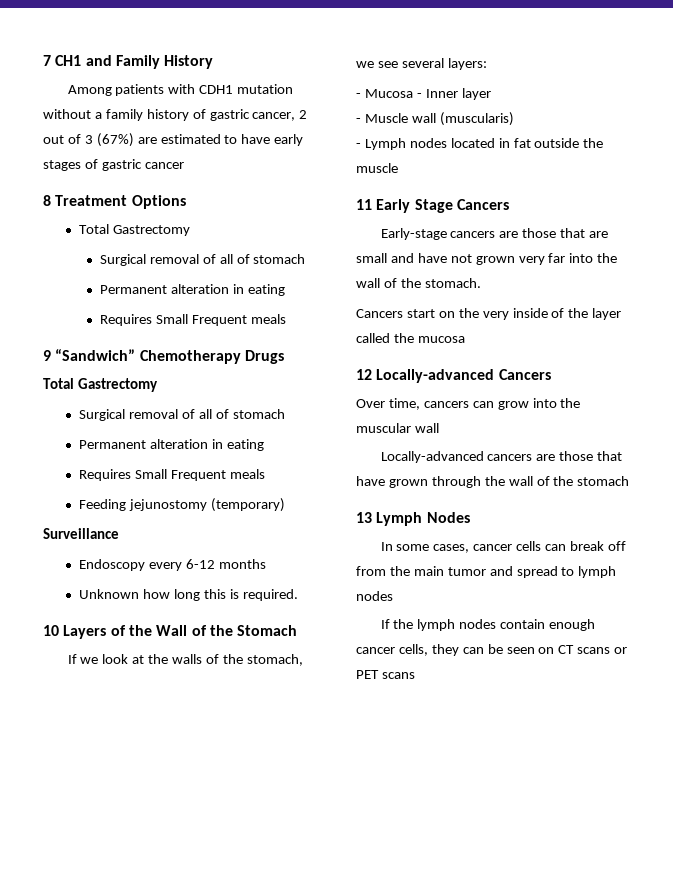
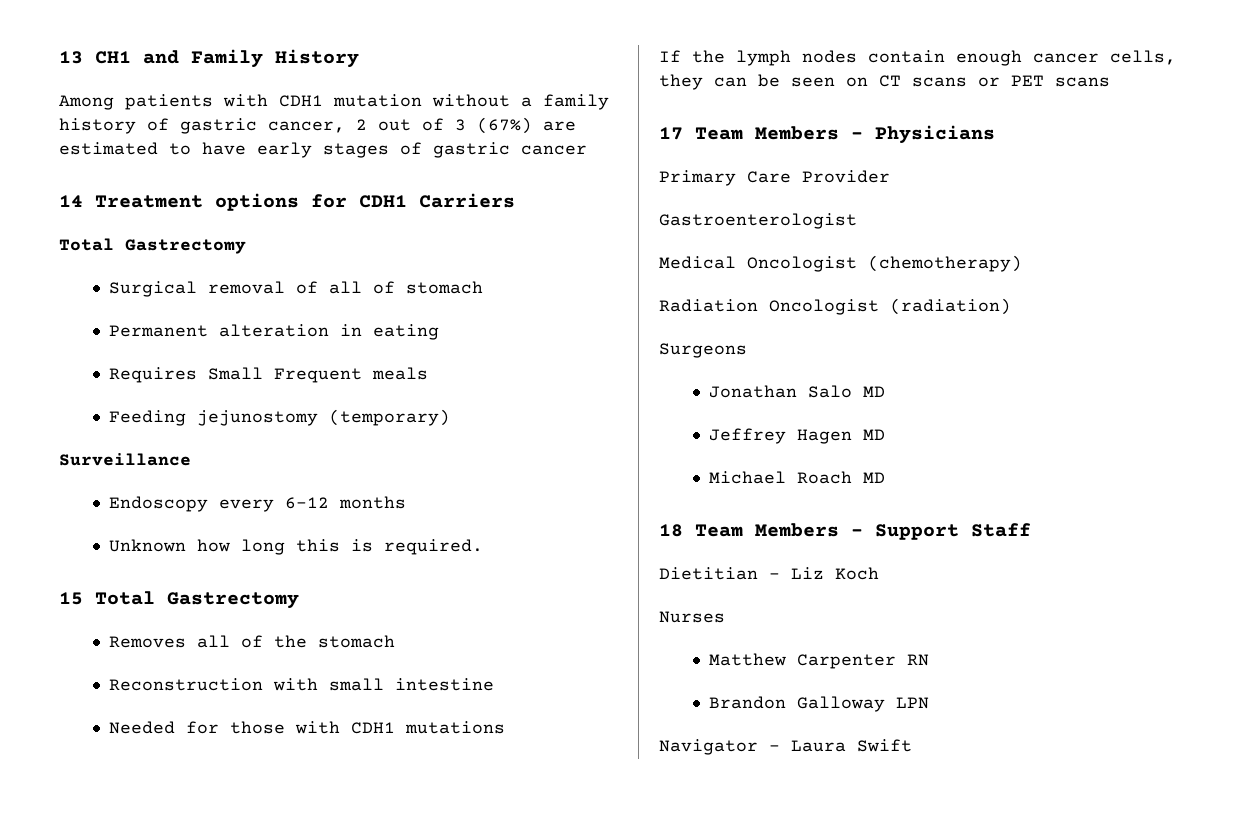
[43,55,51,66] 7 -> [59,51,83,64] 13
[43,195,186,209] [79,224,191,236] [99,254,306,266] [99,284,285,296] [99,314,286,326] [43,349,284,364] 8 Treatment Options // Total Gastrectomy // Surgical removal of all of stomach // Permanent alteration in eating // Requires Small Frequent meals // 9 “Sandwich” Chemotherapy Drugs -> [59,193,515,211] 14 Treatment options for CDH1 Carriers
[43,625,298,639] [67,654,303,666] [356,58,487,70] [356,88,491,100] [356,112,514,126] [356,138,604,150] [356,163,398,173] [356,199,509,213] [380,228,609,240] [356,253,618,265] [356,278,481,288] [356,308,622,320] [356,333,465,343] [356,369,551,383] [356,398,581,410] [356,423,439,433] [380,451,623,463] [356,476,630,488] [356,512,470,526] [380,541,626,553] [356,566,617,578] [356,591,393,601] 10 Layers of the Wall of the Stomach // If we look at the walls of the stomach, we see several layers: // - Mucosa - Inner layer // - Muscle wall (muscularis) // - Lymph nodes located in fat outside the muscle // 11 Early Stage Cancers // Early-stage cancers are those that are small and have not grown very far into the wall of the stomach. // Cancers start on the very inside of the layer called the mucosa // 12 Locally-advanced Cancers // Over time, cancers can grow into the muscular wall // Locally-advanced cancers are those that have grown through the wall of the stomach // 13 Lymph Nodes // In some cases, cancer cells can break off from the main tumor and spread to lymph nodes -> [59,591,299,609] [109,635,396,648] [109,678,495,691] [109,721,506,734] 15 Total Gastrectomy // Removes all of the stomach // Reconstruction with small intestine // Needed for those with CDH1 mutations
(415, 675) none -> [659,125,995,144] [659,170,890,186] [659,213,857,229] [659,255,1022,272] [659,298,1011,315] [659,343,747,358] [709,385,886,398] [709,428,886,444] [709,471,886,484] [659,523,1031,540] [659,567,879,580] [659,611,725,623] [709,653,930,669] [709,696,930,712] [659,739,912,755] // 17 Team Members - Physicians // Primary Care Provider // Gastroenterologist // Medical Oncologist (chemotherapy) // Radiation Oncologist (radiation) // Surgeons // Jonathan Salo MD // Jeffrey Hagen MD // Michael Roach MD // 18 Team Members - Support Staff // Dietitian - Liz Koch // Nurses // Matthew Carpenter RN // Brandon Galloway LPN // Navigator - Laura Swift

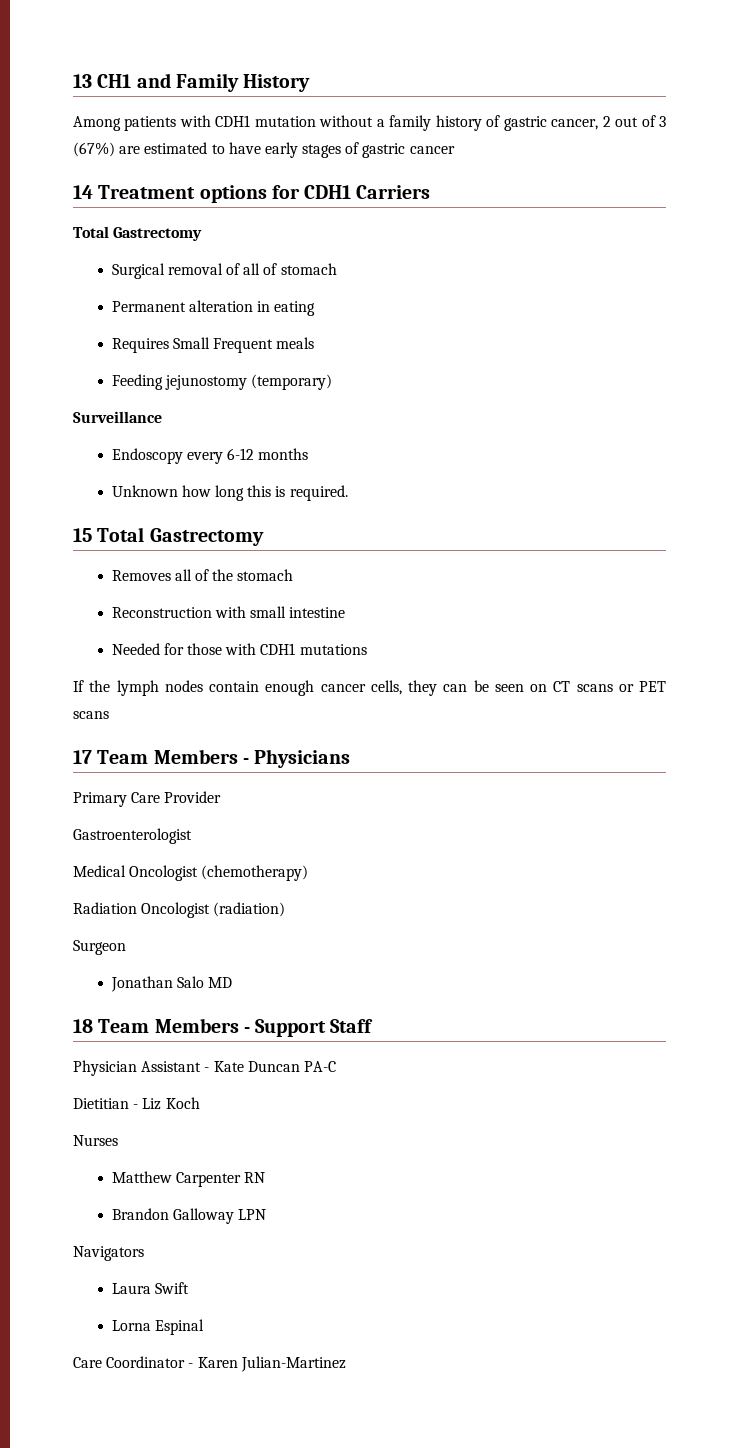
[659,343,747,358] Surgeons -> [73,940,126,955] Surgeon
[709,428,886,444] [709,471,886,484] // Jeffrey Hagen MD // Michael Roach MD -> (233, 982) none
(1031, 530) none -> [73,1060,336,1076] // Physician Assistant - Kate Duncan PA-C
[659,739,780,755] Navigator - -> [73,1246,144,1261] Navigators //
(912, 745) none -> [111,1319,204,1335] [73,1356,346,1372] // Lorna Espinal // Care Coordinator - Karen Julian-Martinez

